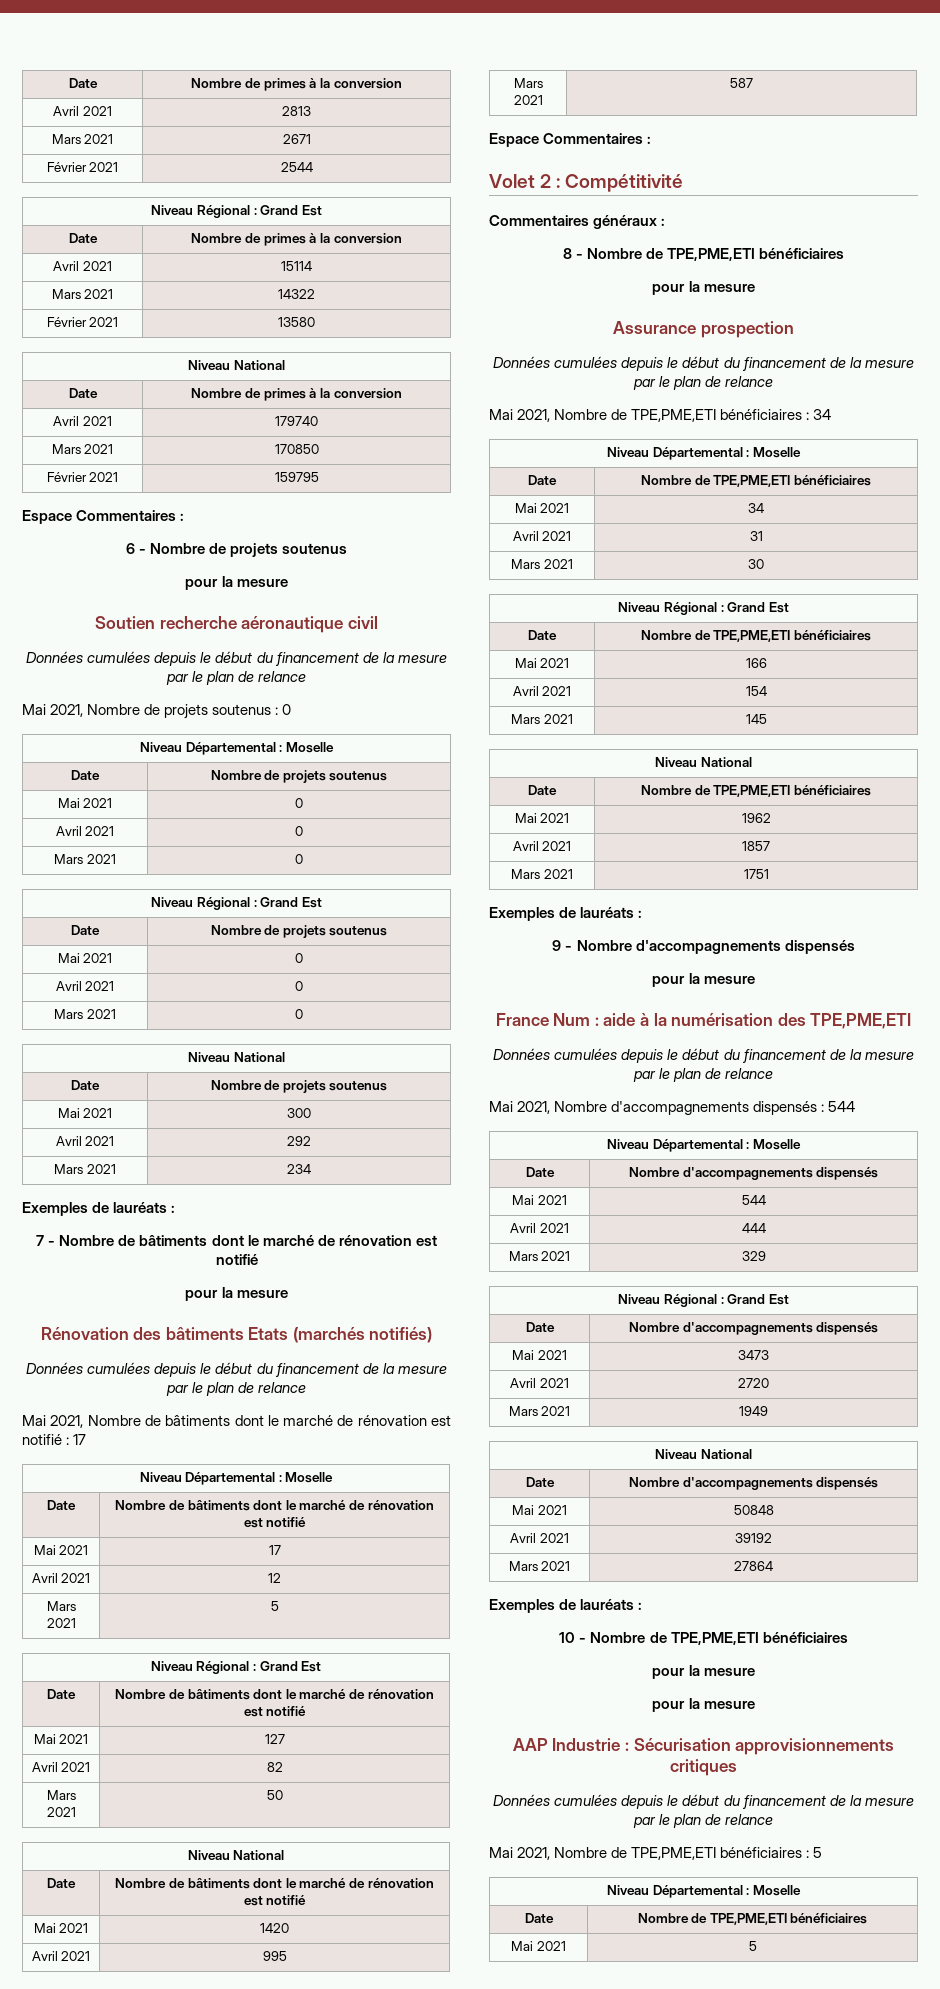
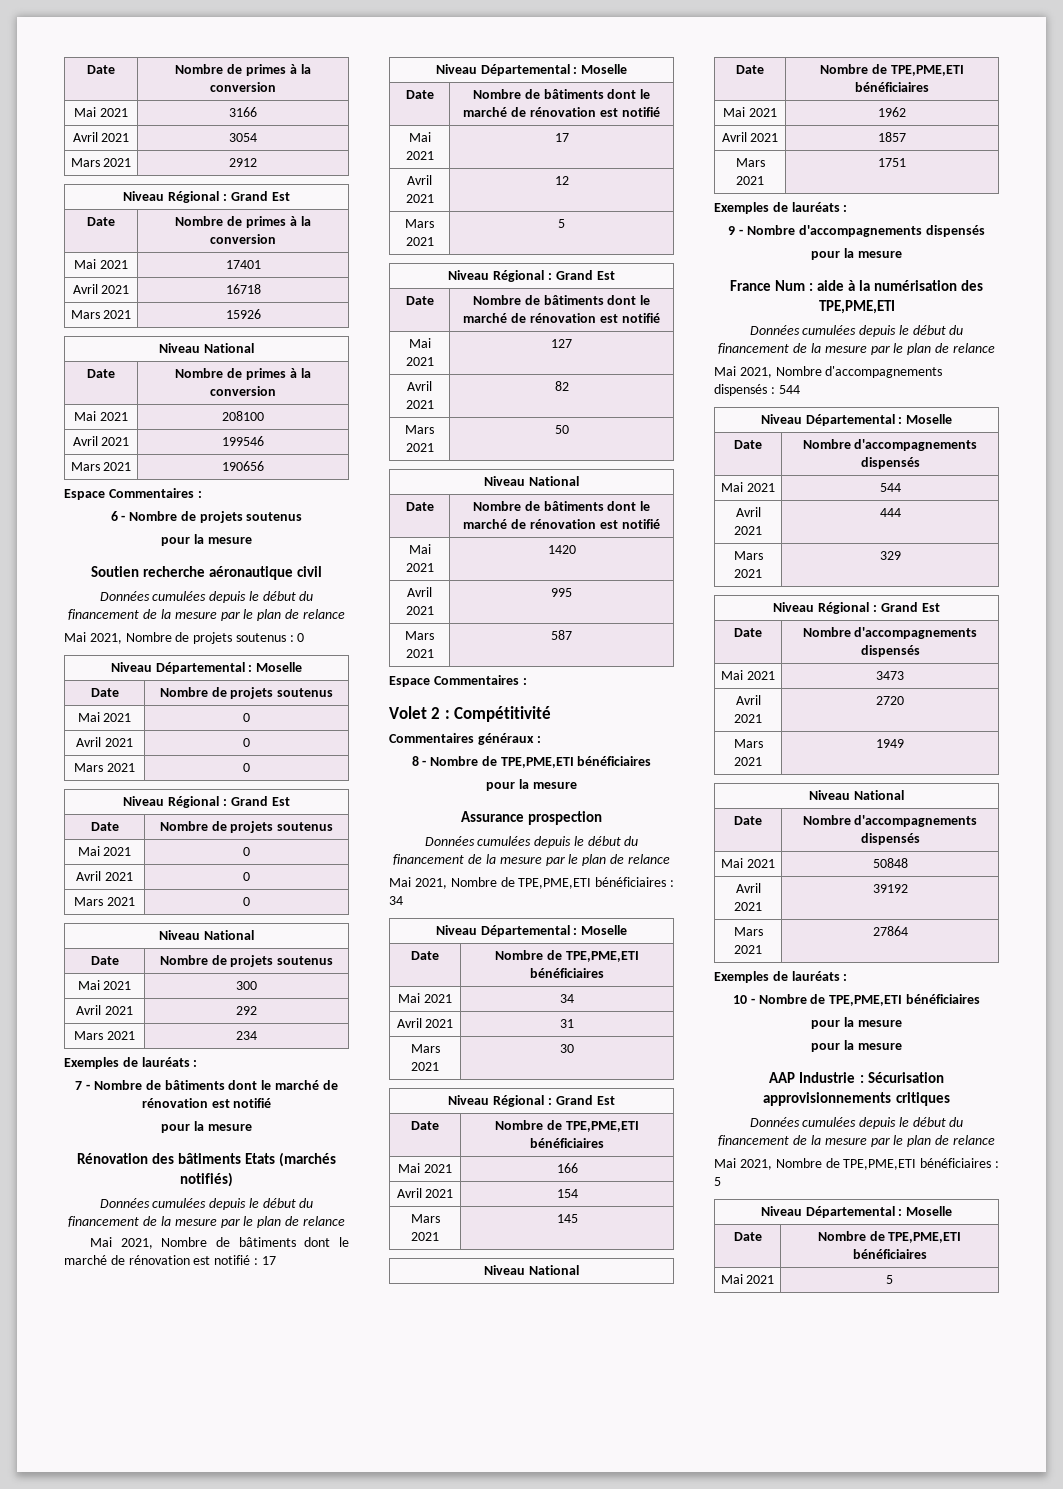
[68,78,98,88] [191,78,402,91] [53,106,112,116] [282,106,311,116] [51,134,114,144] [282,134,311,144] [46,162,119,172] [280,162,313,172] Date | Nombre de primes à la conversion // Avril 2021 | 2813 // Mars 2021 | 2671 // Février 2021 | 2544 -> [87,65,115,74] [175,64,311,76] [210,82,276,92] [74,107,128,117] [229,107,257,117] [72,132,130,142] [229,133,257,142] [70,158,132,167] [229,158,257,167] Date | Nombre de primes à la conversion // Mai 2021 | 3166 // Avril 2021 | 3054 // Mars 2021 | 2912
[53,261,112,271] [281,261,312,271] [51,289,114,299] [278,289,315,299] [46,317,119,327] [278,317,315,327] // Avril 2021 | 15114 // Mars 2021 | 14322 // Février 2021 | 13580 -> [74,259,128,269] [225,260,261,269] [72,284,130,294] [225,284,261,294] [70,310,132,319] [225,309,261,319] // Mai 2021 | 17401 // Avril 2021 | 16718 // Mars 2021 | 15926
[53,416,112,426] [275,416,318,426] [51,444,114,454] [274,444,319,454] [46,472,119,482] [274,472,319,482] // Avril 2021 | 179740 // Mars 2021 | 170850 // Février 2021 | 159795 -> [74,411,128,421] [222,411,264,421] [72,436,130,446] [222,436,264,446] [70,462,132,471] [222,461,264,471] // Mai 2021 | 208100 // Avril 2021 | 199546 // Mars 2021 | 190656

